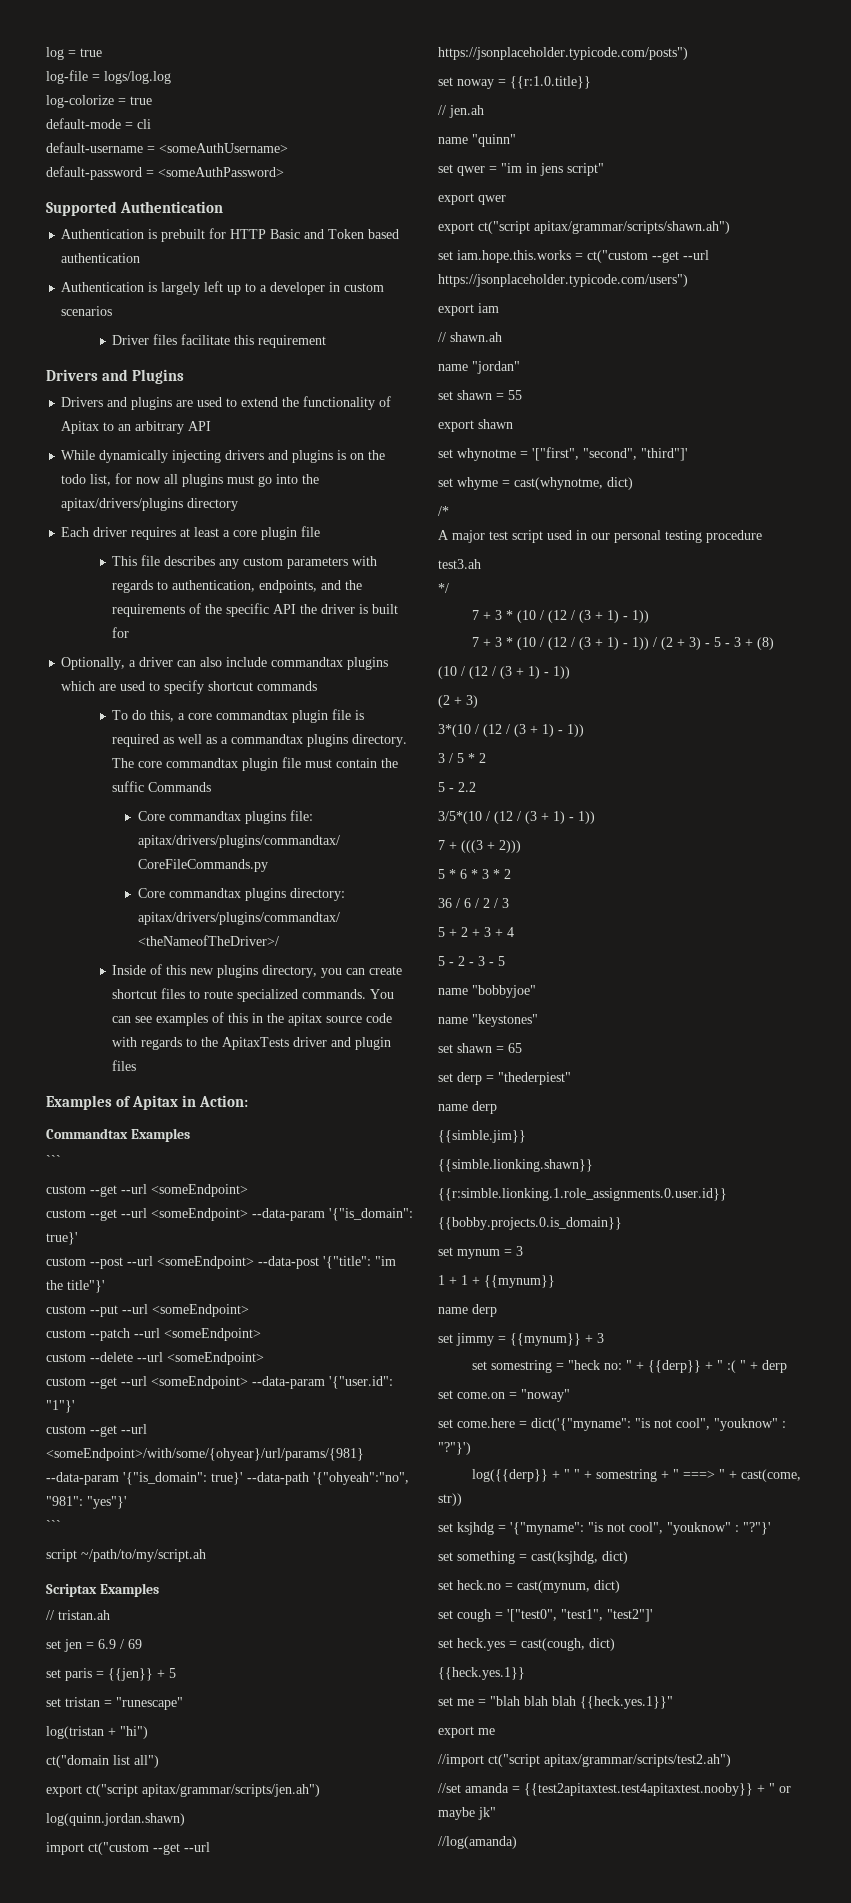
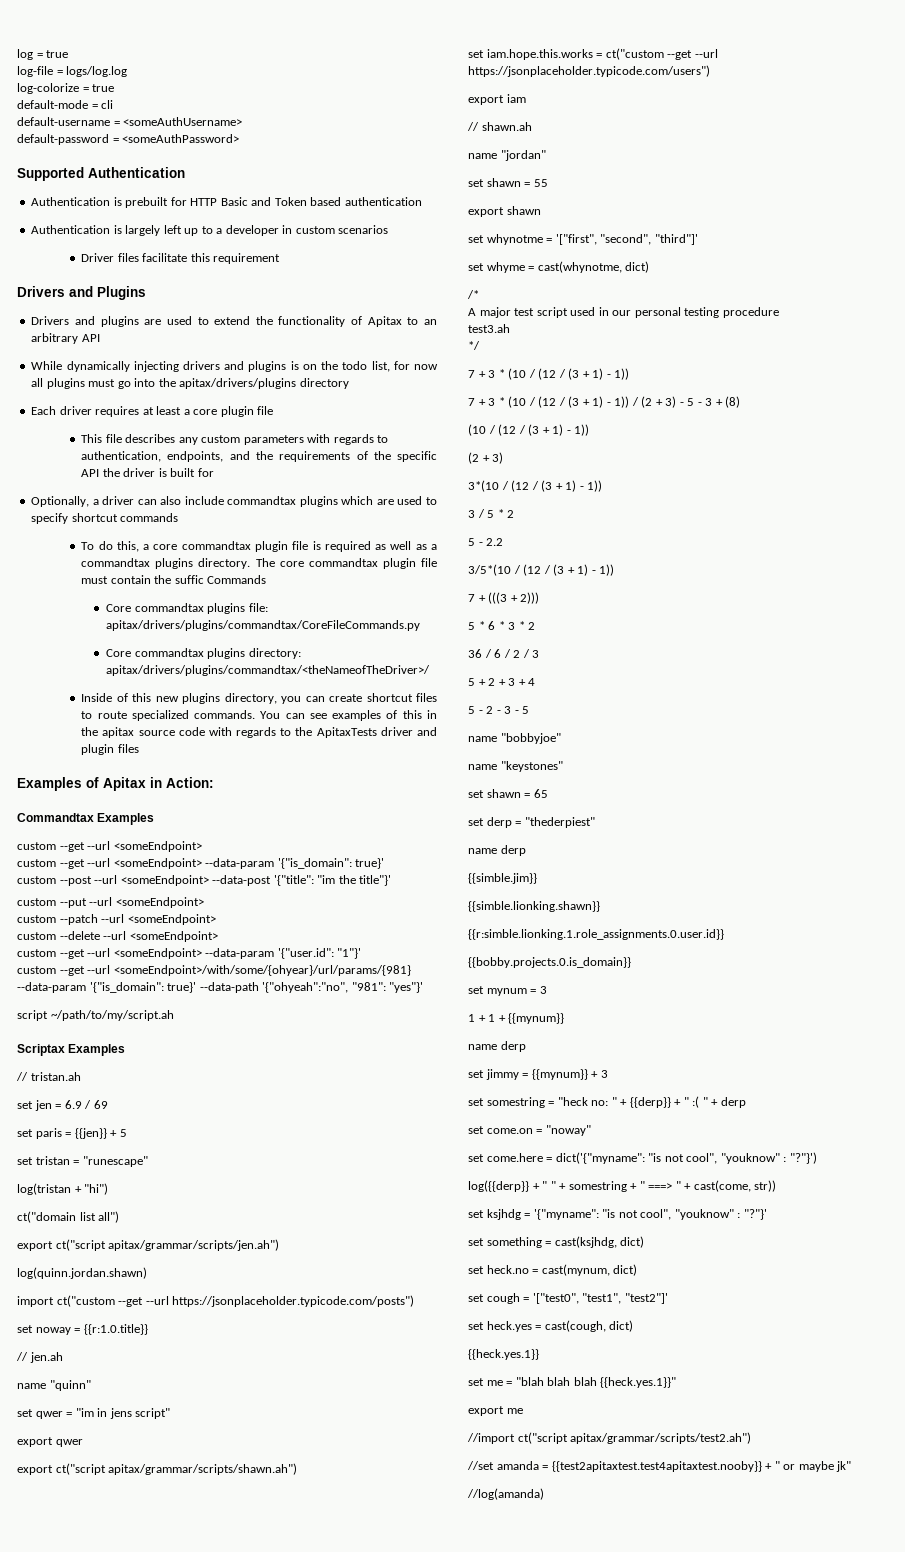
[46,1155,61,1165] // ``` -> (155, 819) none
[46,1520,61,1530] // ``` -> (424, 987) none

